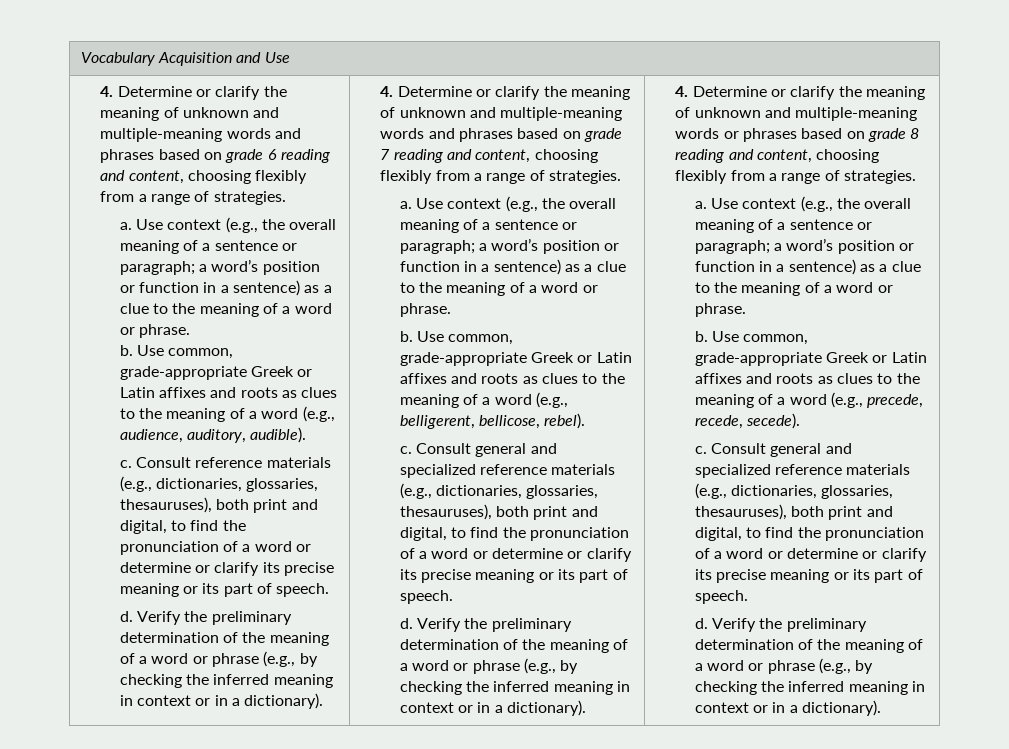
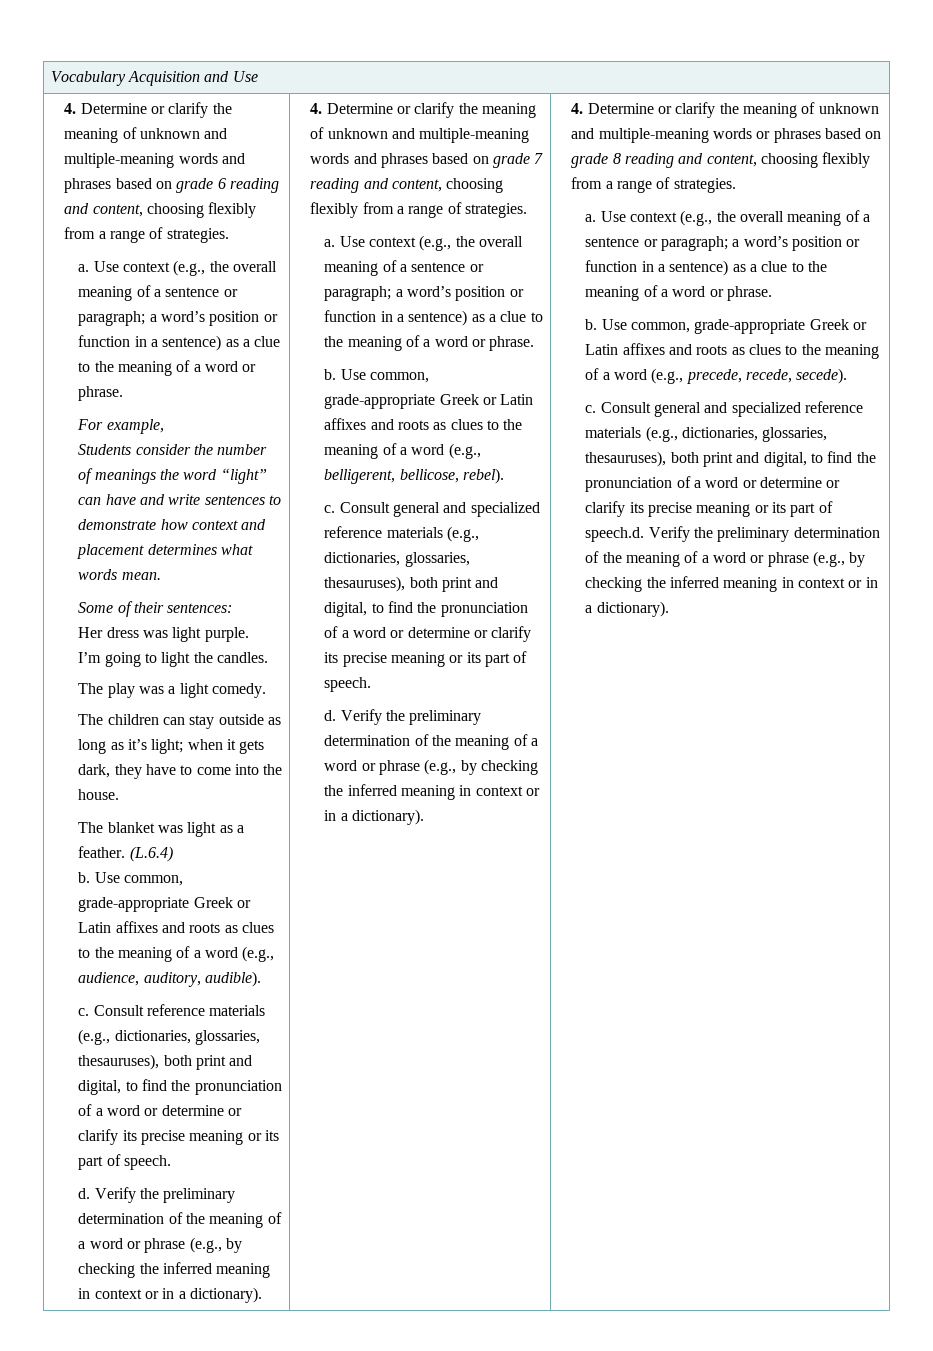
(191, 331) none -> [77,419,164,434] [78,444,268,455] [78,468,267,484] [78,494,281,505] [78,519,267,530] [77,544,253,559] [78,569,161,580] [78,601,233,617] [78,627,249,642] [78,652,268,667] [78,683,266,698] [78,714,281,729] [78,739,265,754] [78,764,283,779] [78,789,120,800] [78,822,244,837] [78,846,173,862] // For example, // Students consider the number of meanings the word “light” can have and write sentences to demonstrate how context and placement determines what words mean. // Some of their sentences: // Her dress was light purple. // I’m going to light the candles. // The play was a light comedy. // The children can stay outside as long as it’s light; when it gets dark, they have to come into the house. // The blanket was light as a feather. (L.6.4)
[694,590,748,604] [694,618,708,629] speech. // d. -> [585,527,645,542] speech.d.

